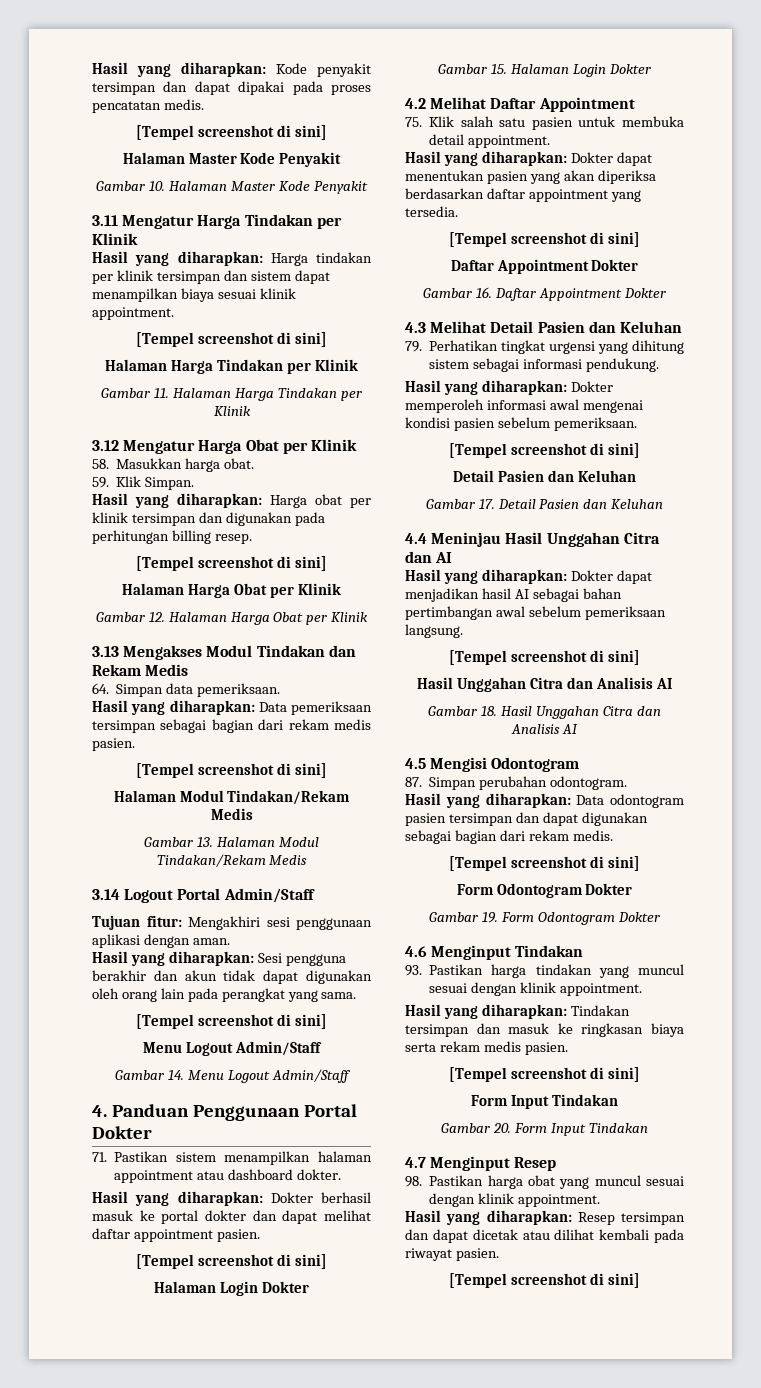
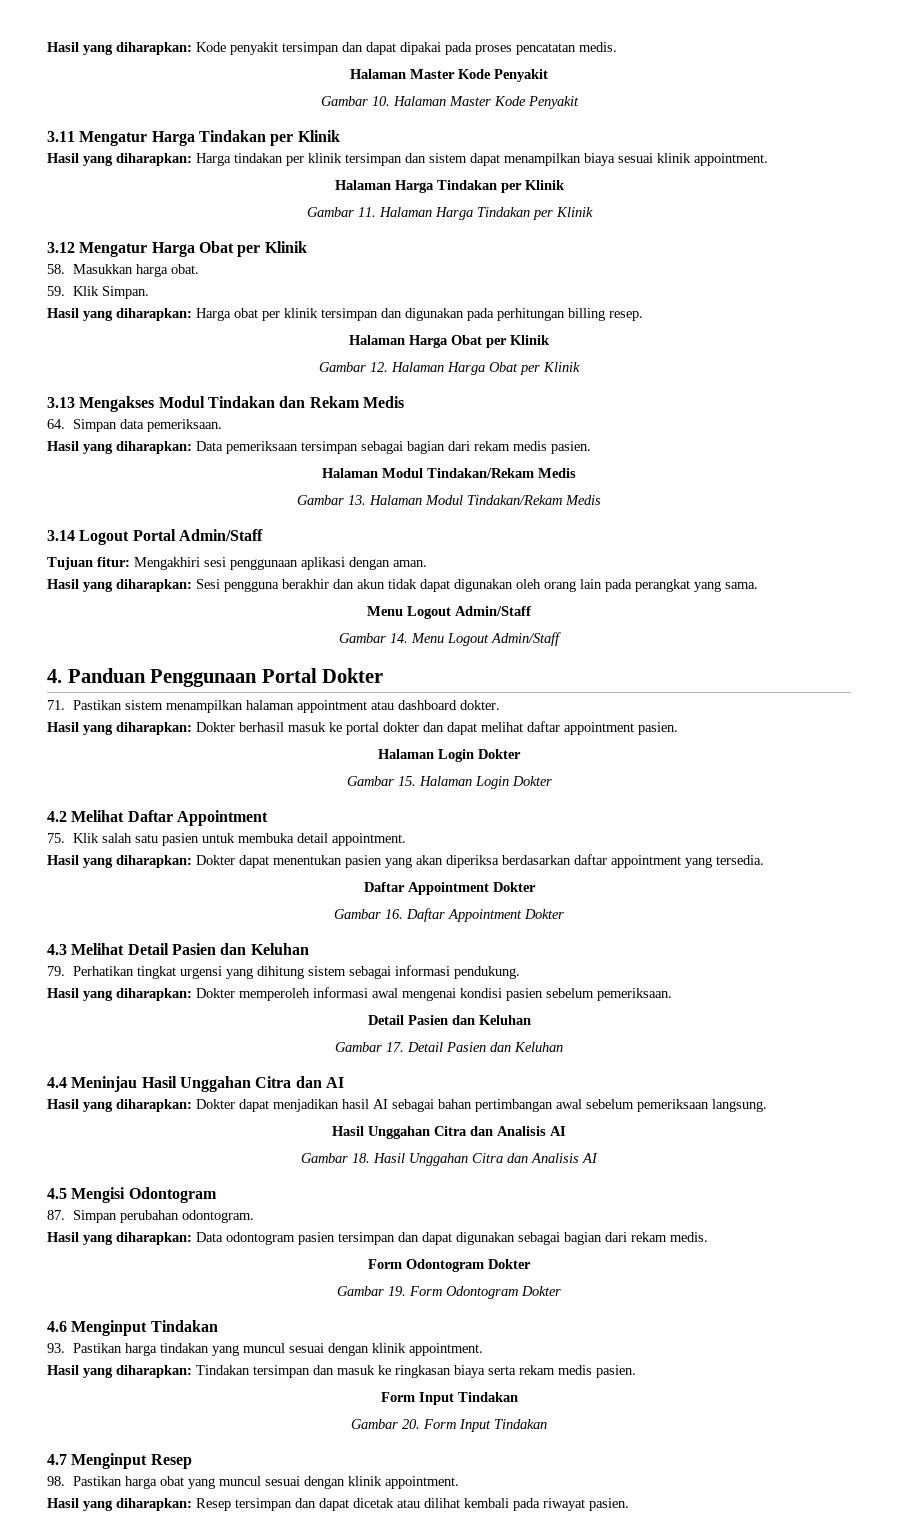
[136,125,327,140] // [Tempel screenshot di sini] -> (617, 47) none
[136,332,327,347] // [Tempel screenshot di sini] -> (768, 159) none
[136,556,327,571] // [Tempel screenshot di sini] -> (643, 316) none
[136,763,327,778] // [Tempel screenshot di sini] -> (591, 447) none
[136,1014,327,1029] // [Tempel screenshot di sini] -> (758, 585) none
[136,1254,327,1269] // [Tempel screenshot di sini] -> (678, 728) none
[449,232,640,247] // [Tempel screenshot di sini] -> (764, 860) none
[449,443,640,458] // [Tempel screenshot di sini] -> (672, 994) none
[449,650,640,665] // [Tempel screenshot di sini] -> (767, 1105) none
[449,856,640,871] // [Tempel screenshot di sini] -> (708, 1237) none
[449,1067,640,1082] // [Tempel screenshot di sini] -> (636, 1371) none
[449,1273,640,1288] // [Tempel screenshot di sini] -> (629, 1504) none

